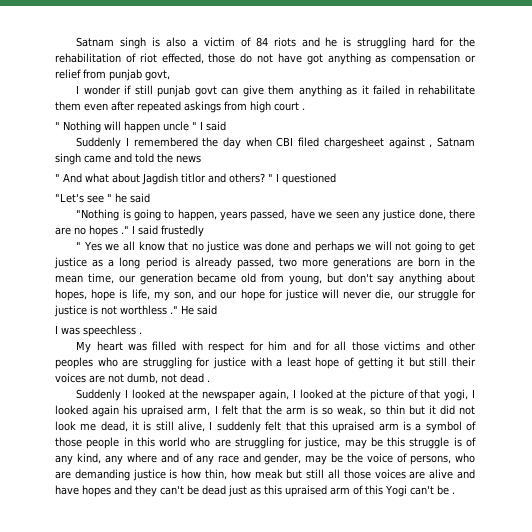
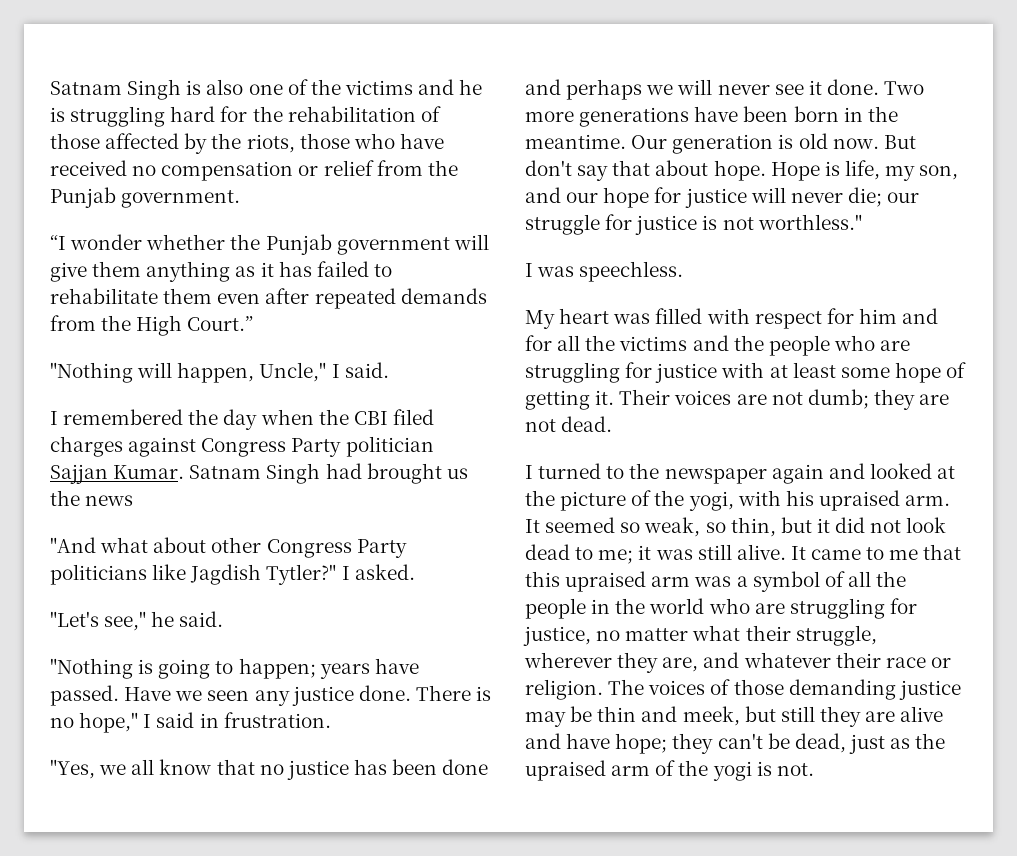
[76,37,147,49] Satnam singh -> [50,79,182,100] Satnam Singh
[191,37,296,47] a victim of 84 riots -> [248,79,413,95] one of the victims
[139,53,476,65] [55,69,170,81] [76,85,239,97] riot effected, those do not have got anything as compensation or relief from punjab govt, // I wonder if still punjab govt can -> [50,133,444,154] [50,160,458,181] [50,187,241,208] [50,234,489,255] those affected by the riots, those who have received no compensation or relief from the Punjab government. // “I wonder whether the Punjab government will
[373,85,414,95] failed in -> [278,261,392,277] has failed to
[184,101,305,113] [55,121,226,133] [76,137,122,149] askings from high court . // " Nothing will happen uncle " I said // Suddenly -> [400,288,487,304] [50,315,254,336] [50,362,389,383] demands from the High Court.” // "Nothing will happen, Uncle," I said. //
(272, 142) none -> [318,409,349,425] the
[323,137,475,149] [55,153,201,165] [55,173,336,185] [55,193,150,203] [76,209,475,221] [55,225,204,237] [76,241,102,251] chargesheet against , Satnam singh came and told the news // " And what about Jagdish titlor and others? " I questioned // "Let's see " he said // "Nothing is going to happen, years passed, have we seen any justice done, there are no hopes ." I said frustedly // " Yes -> [50,436,434,457] [50,463,468,484] [50,490,134,506] [50,537,407,558] [50,564,415,585] [50,611,224,631] [50,658,419,679] [50,685,492,706] [50,712,331,733] [50,759,95,779] charges against Congress Party politician Sajjan Kumar. Satnam Singh had brought us the news // "And what about other Congress Party politicians like Jagdish Tytler?" I asked. // "Let's see," he said. // "Nothing is going to happen; years have passed. Have we seen any justice done. There is no hope," I said in frustration. // "Yes,
[242,243,262,251] was -> [353,759,438,775] has been
[395,241,476,253] [54,257,476,269] [55,273,475,285] [55,289,116,301] not going to get justice as a long period is already passed, two more generations are born in the mean time, our generation became old from young, but don't say anything about hopes, hope -> [717,79,925,95] [525,106,898,127] [525,133,916,154] [525,160,820,181] never see it done. Two more generations have been born in the meantime. Our generation is old now. But don't say that about hope. Hope
[375,289,394,300] die, -> [847,187,882,207] die;
[120,305,217,315] worthless ." He said -> [757,214,862,230] worthless."
[83,325,142,337] speechless . -> [579,261,684,282] speechless.
[351,341,476,351] [55,357,93,369] those victims and other peoples -> [585,335,830,356] the victims and the people
[276,357,477,369] [55,373,210,384] [76,389,296,401] a least hope of getting it but still their voices are not dumb, not dead . // Suddenly I looked at the newspaper again, I -> [769,362,967,383] [525,389,950,410] [525,416,613,432] [525,463,865,484] at least some hope of getting it. Their voices are not dumb; they are not dead. // I turned to the newspaper again and
[420,389,476,401] [55,405,319,417] that yogi, I looked again his upraised arm, I felt that the arm is -> [654,490,951,511] [525,517,616,533] the yogi, with his upraised arm. It seemed
[385,405,405,414] thin -> [730,517,776,537] thin,
[80,421,282,433] me dead, it is still alive, I suddenly felt -> [525,544,919,564] dead to me; it was still alive. It came to me
[402,421,411,431] is -> [694,576,732,587] was
[55,437,82,447] those -> [847,571,907,587] all the
[136,437,155,447] this -> [615,598,646,614] the
[344,437,476,449] [55,453,475,465] [55,469,406,481] may be this struggle is of any kind, any where and of any race and gender, may be the voice of persons, who are demanding justice is how thin, how meak but still all those voices -> [596,625,877,646] [524,652,951,673] [525,679,961,700] [525,706,861,727] no matter what their struggle, wherever they are, and whatever their race or religion. The voices of those demanding justice may be thin and meek, but still they
[82,485,132,497] hopes and -> [615,733,668,754] hope;
[202,485,226,495] dead -> [794,733,846,753] dead,
[264,485,282,495] this -> [915,733,946,749] the
[365,485,455,497] this Yogi can't be . -> [678,760,814,781] the yogi is not.

